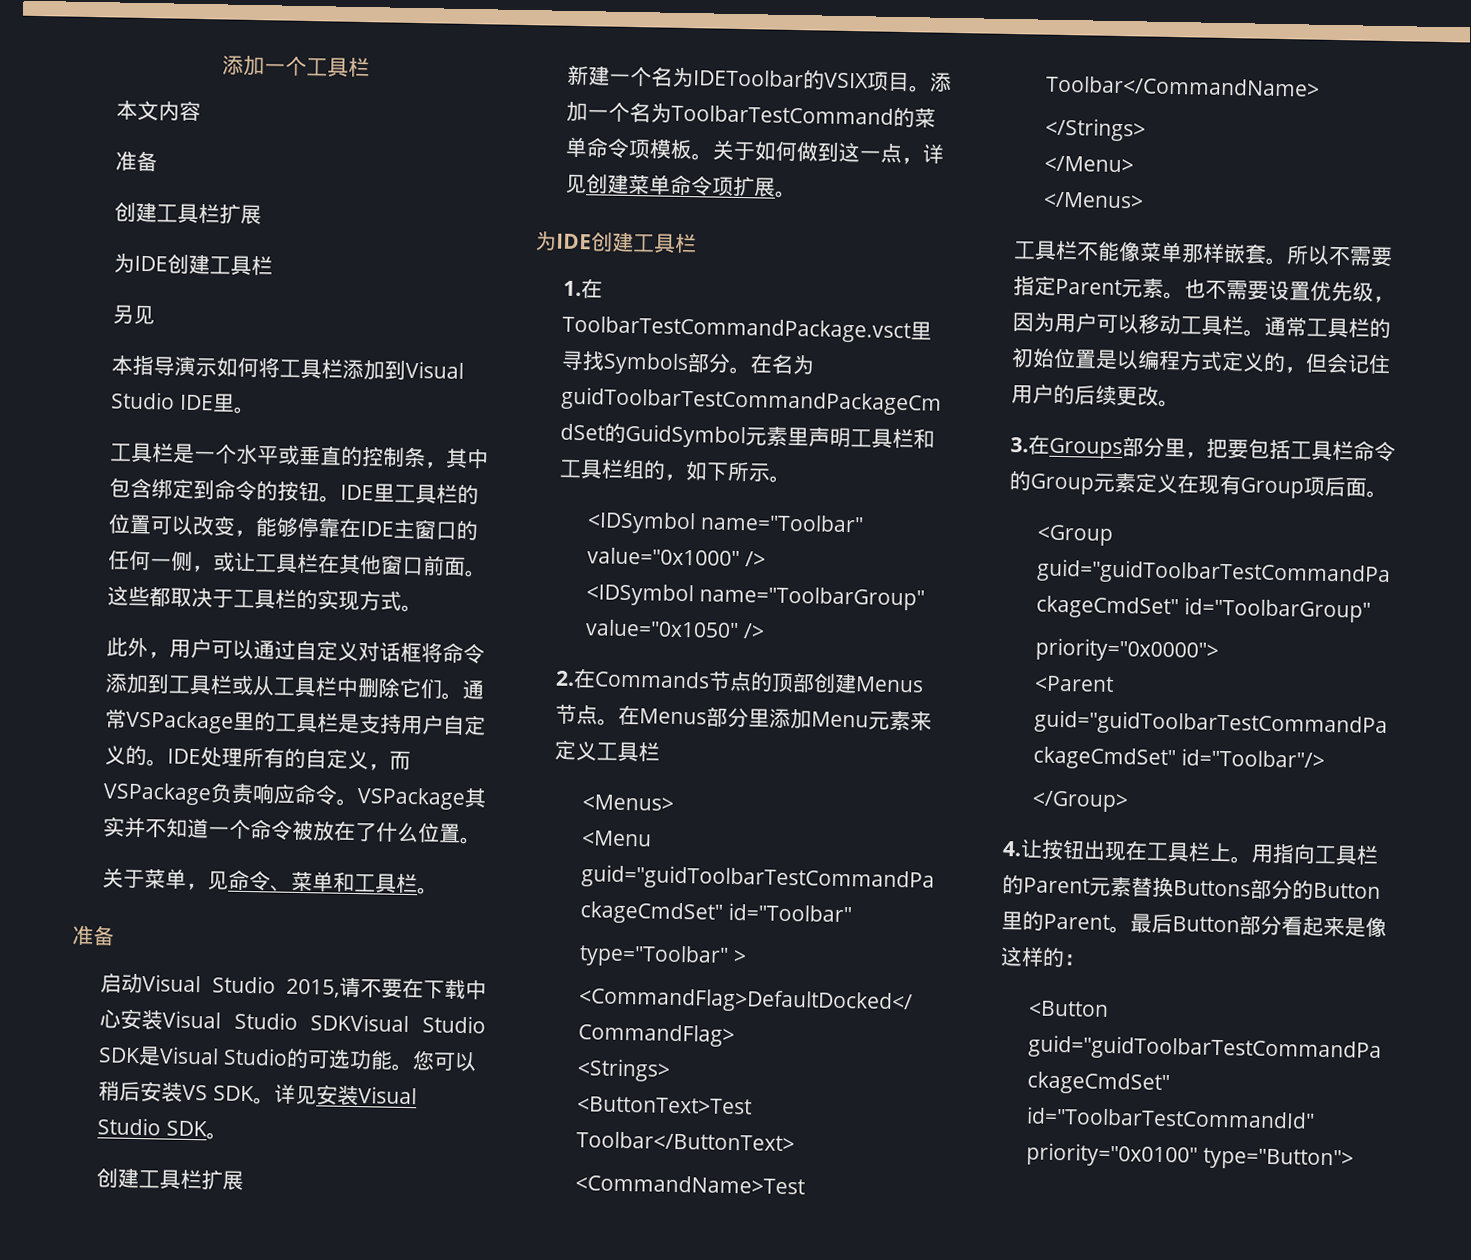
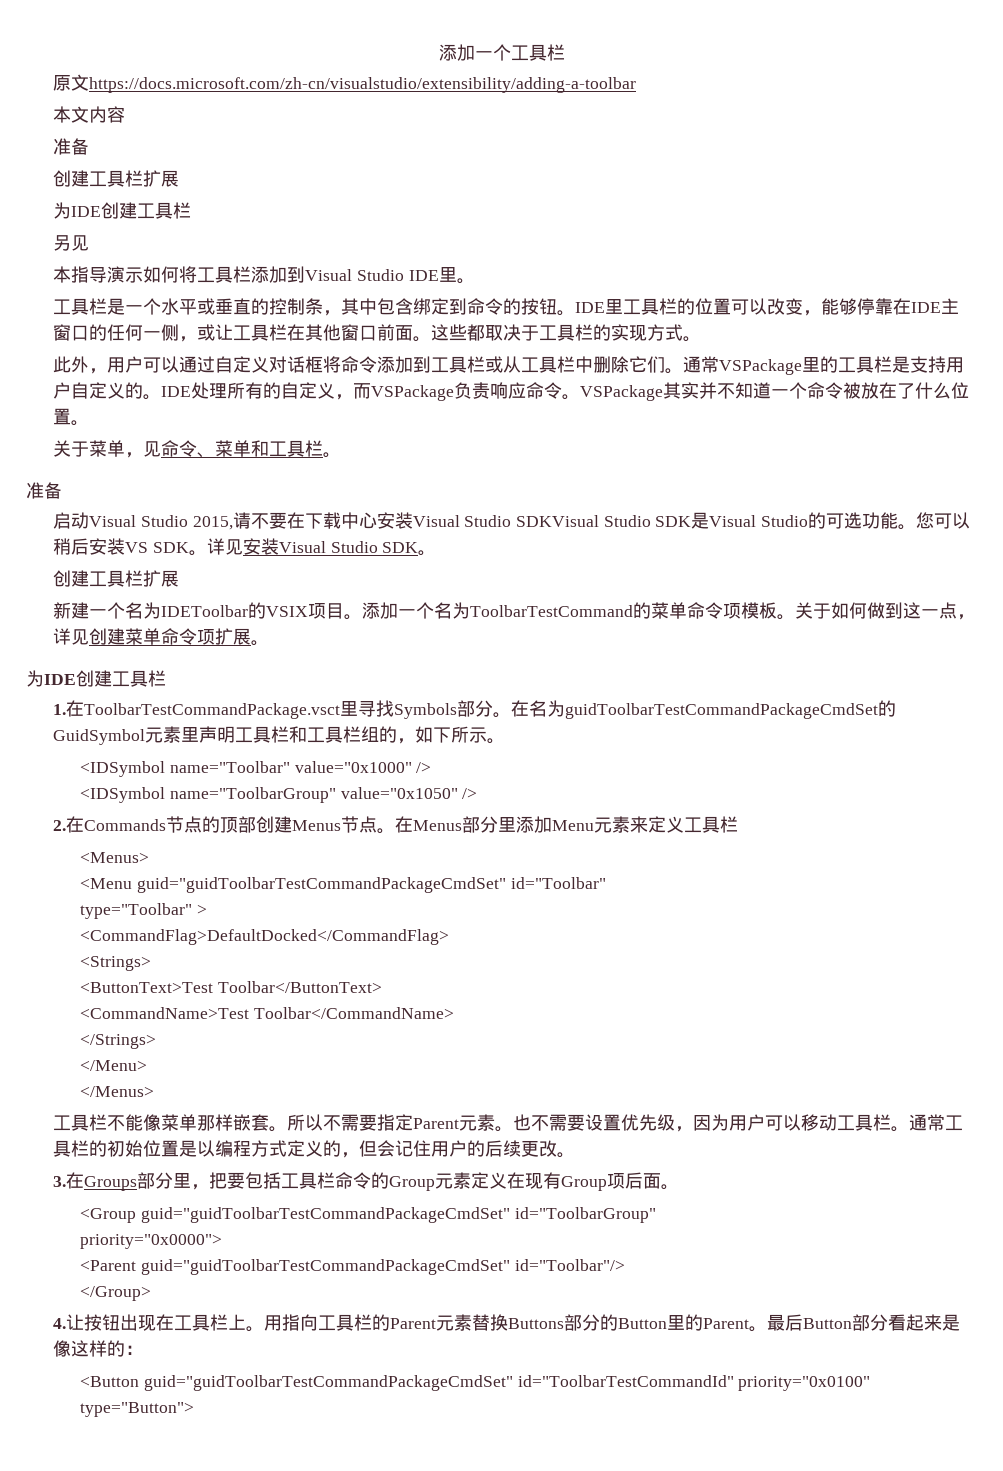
(370, 67) none -> [53,74,637,93] // 原文https://docs.microsoft.com/zh-cn/visualstudio/extensibility/adding-a-toolbar

